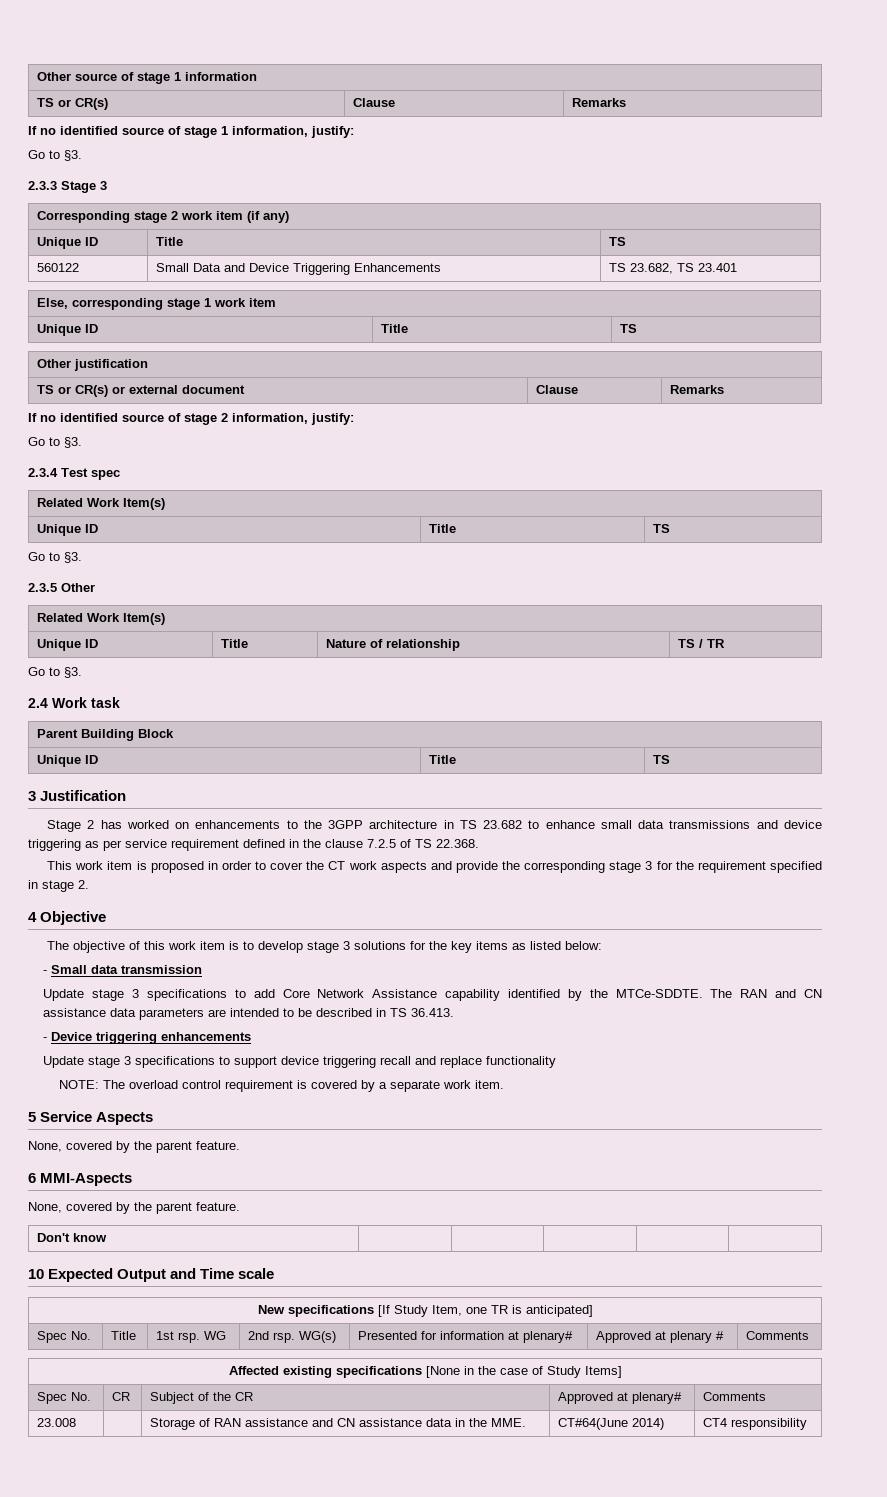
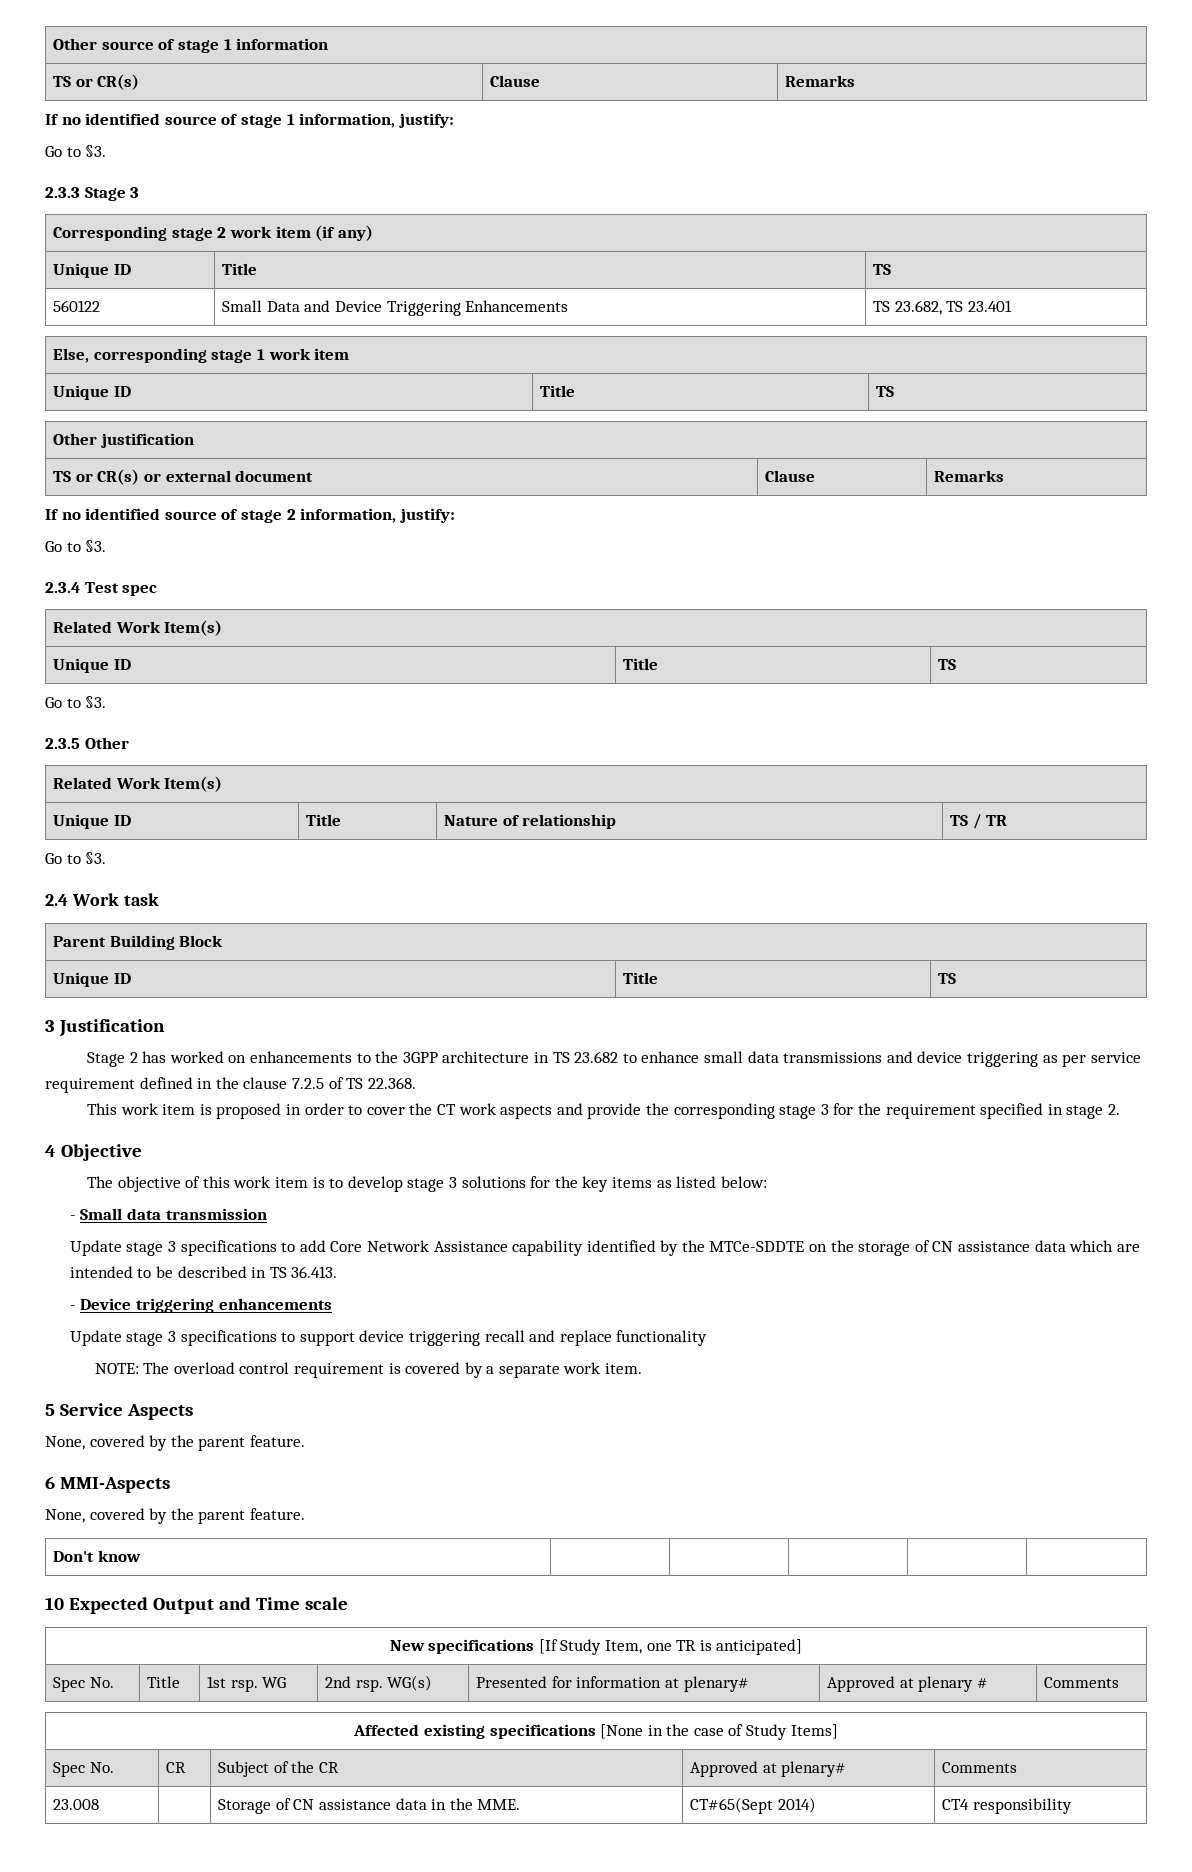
[615,989,822,998] [43,1008,205,1020] MTCe-SDDTE. The RAN and CN assistance data parameters -> [709,1240,1114,1256] MTCe-SDDTE on the storage of CN assistance data which
[214,1418,334,1427] RAN assistance and -> (291, 1804) none
[558,1418,629,1430] CT#64(June -> [690,1797,774,1814] CT#65(Sept

